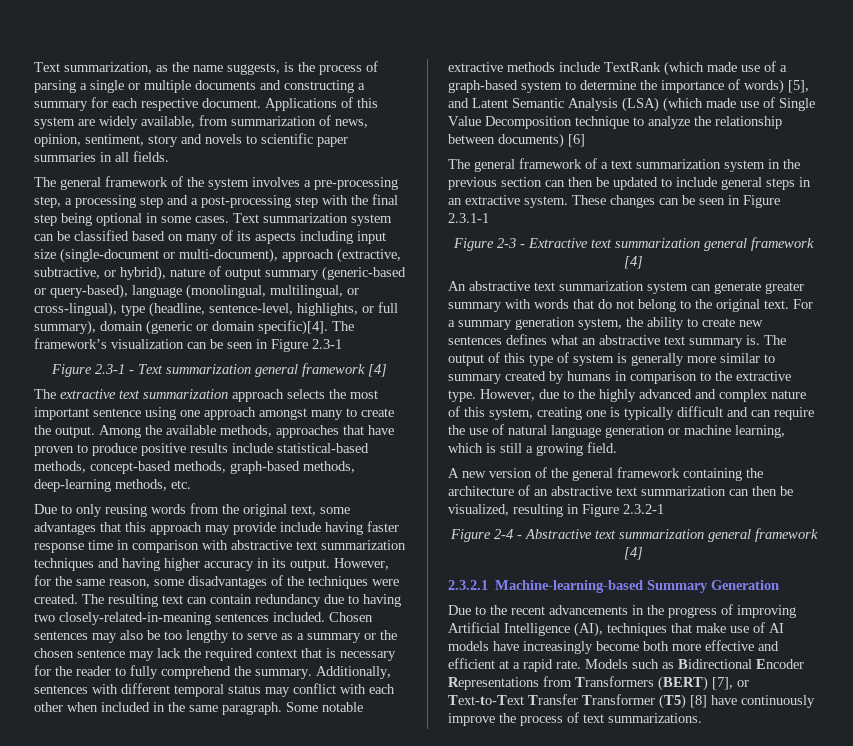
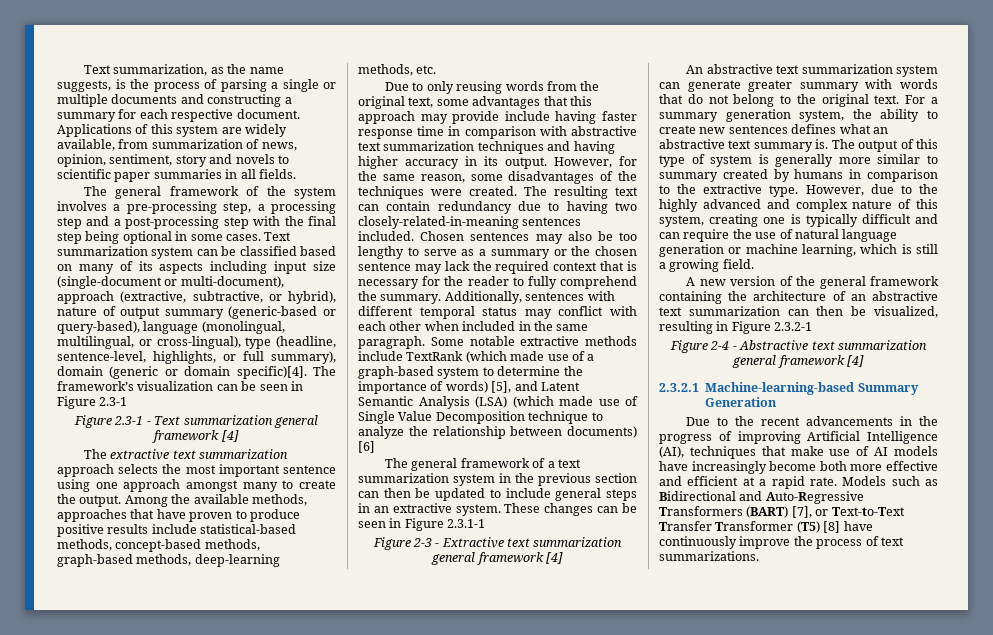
[756,659,804,669] [448,676,708,691] Encoder Representations from Transformers (BERT) -> [739,491,864,504] [659,506,789,518] and Auto-Regressive Transformers (BART)

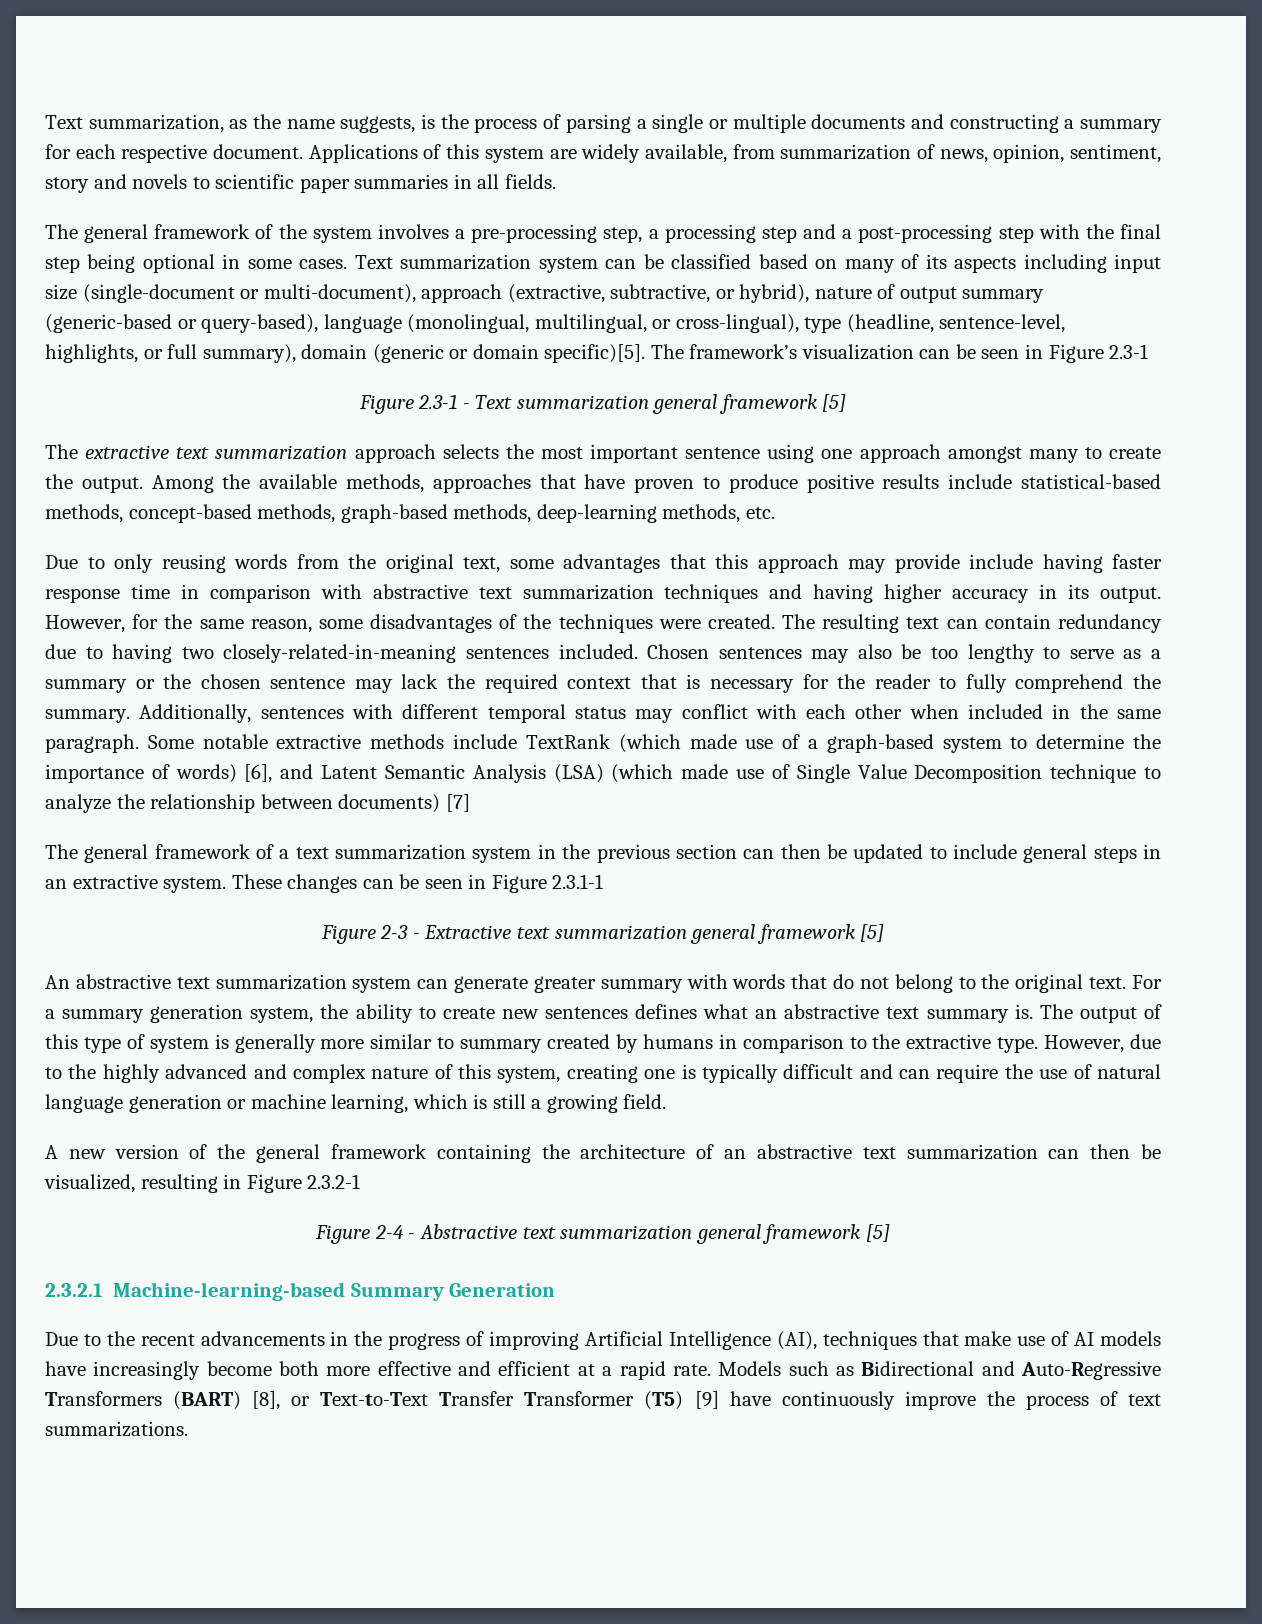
[236,366,307,379] specific)[4]. -> [544,344,646,363] specific)[5].
[221,430,239,442] [4] -> [822,394,847,412] [5]
[491,381,512,393] [5], -> [244,764,273,783] [6],
[358,441,375,453] [6] -> [445,794,470,812] [7]
[545,552,563,564] [4] -> [860,924,885,942] [5]
[846,355,864,367] [4] -> [865,1224,890,1242] [5]
[791,506,812,518] [7], -> [252,1391,281,1410] [8],
[823,521,841,533] [8] -> [694,1391,719,1409] [9]

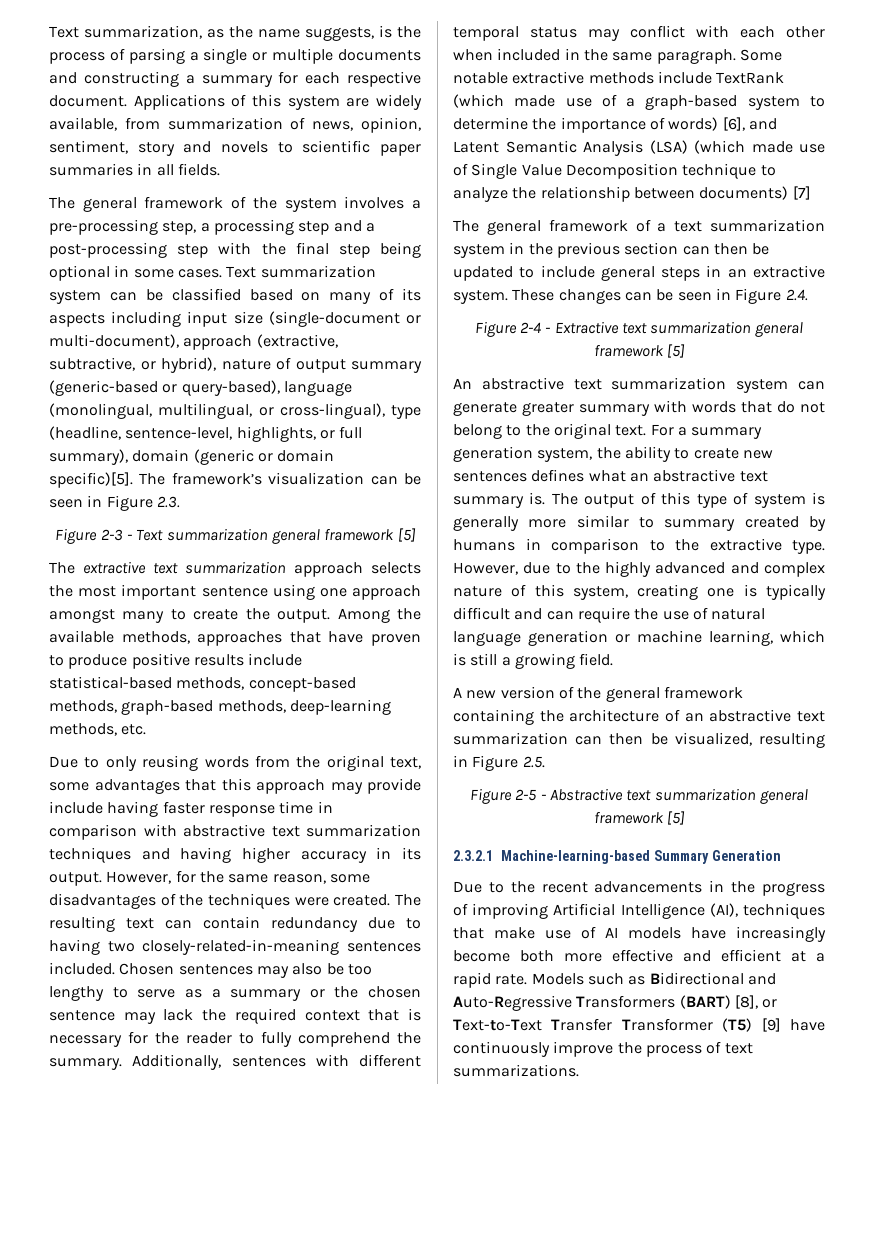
[1109,344,1149,359] [358,394,458,414] 2.3-1 // Figure 2.3-1 -> [156,496,180,508] [55,528,123,544] 2.3. // Figure 2-3
[552,874,604,889] [320,925,409,944] 2.3.1-1 // Figure 2-3 -> [785,289,808,301] [474,321,542,337] 2.4. // Figure 2-4
[307,1174,361,1189] [315,1225,403,1244] 2.3.2-1 // Figure 2-4 -> [522,756,545,768] [470,788,537,804] 2.5. // Figure 2-5

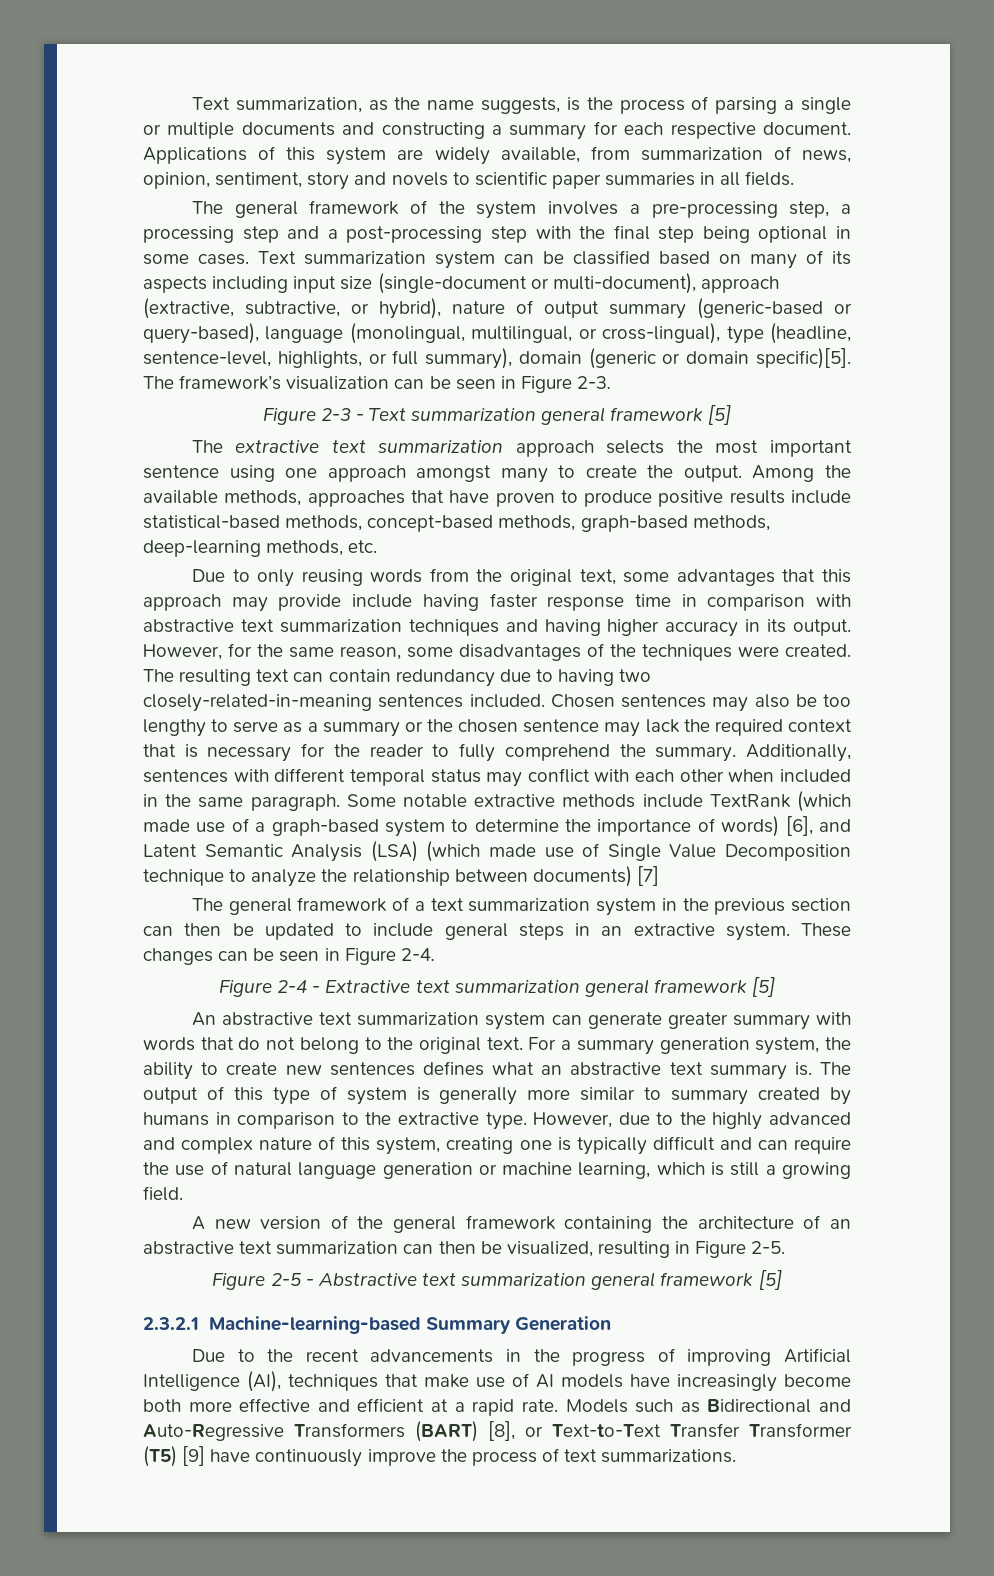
[156,496,180,508] 2.3. -> [577,376,612,389] 2-3.
[785,289,808,301] 2.4. -> [400,948,435,961] 2-4.
[522,756,545,768] 2.5. -> [751,1241,786,1254] 2-5.

